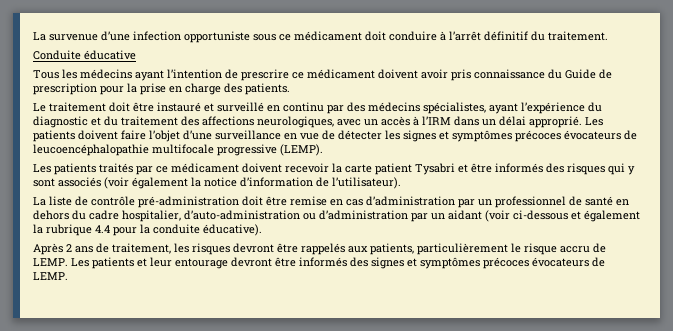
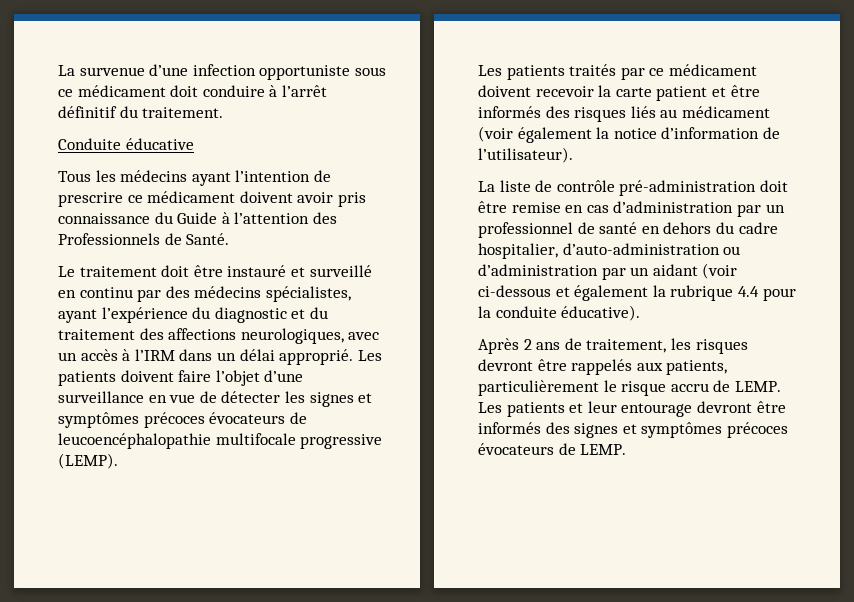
[599,69,612,79] [33,83,290,95] de prescription pour la prise en charge des patients. -> [221,212,337,224] [58,233,230,245] à l’attention des Professionnels de Santé.
[415,163,455,175] Tysabri -> (708, 93) none
[608,163,635,175] [33,177,101,187] qui y sont associés -> [630,106,770,118] liés au médicament

